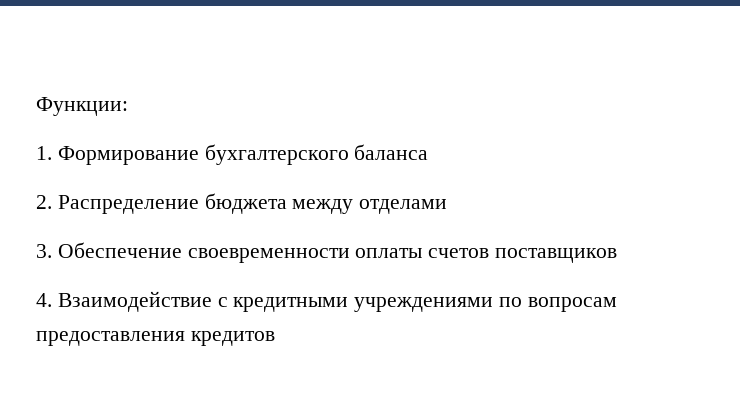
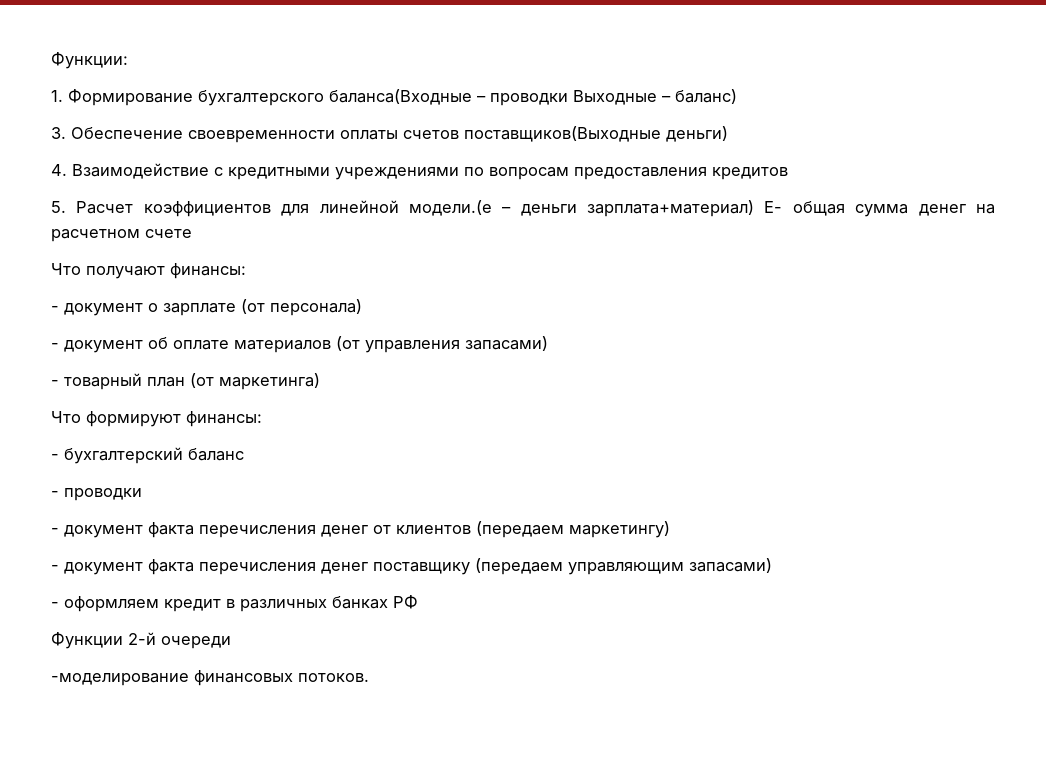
[354,144,429,160] [36,193,448,214] баланса // 2. Распределение бюджета между отделами -> [329,89,737,106] баланса(Входные – проводки Выходные – баланс)
[495,248,618,263] поставщиков -> [464,126,728,142] поставщиков(Выходные деньги)
(275, 338) none -> [51,200,995,217] [51,229,192,242] [51,263,246,279] [51,299,362,316] [51,336,548,353] [51,373,320,390] [51,411,262,427] [51,447,244,464] [51,488,142,501] [51,521,670,538] [51,558,772,575] [51,595,418,612] [51,632,231,649] [51,670,369,686] // 5. Расчет коэффициентов для линейной модели.(e – деньги зарплата+материал) E- общая сумма денег на расчетном счете // Что получают финансы: // - документ о зарплате (от персонала) // - документ об оплате материалов (от управления запасами) // - товарный план (от маркетинга) // Что формируют финансы: // - бухгалтерский баланс // - проводки // - документ факта перечисления денег от клиентов (передаем маркетингу) // - документ факта перечисления денег поставщику (передаем управляющим запасами) // - оформляем кредит в различных банках РФ // Функции 2-й очереди // -моделирование финансовых потоков.

